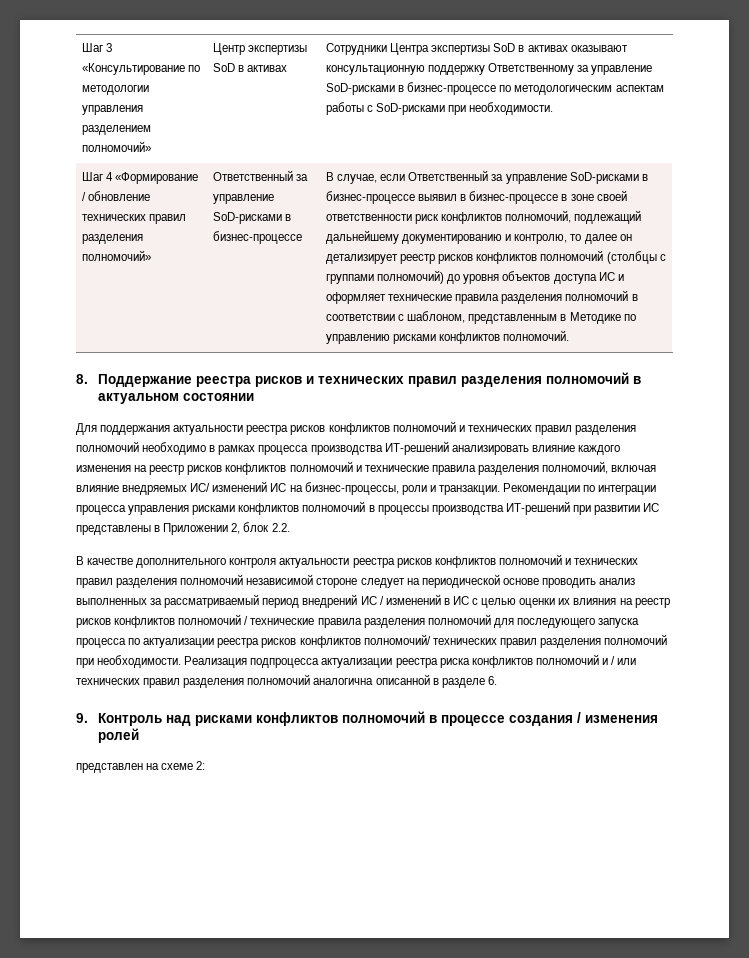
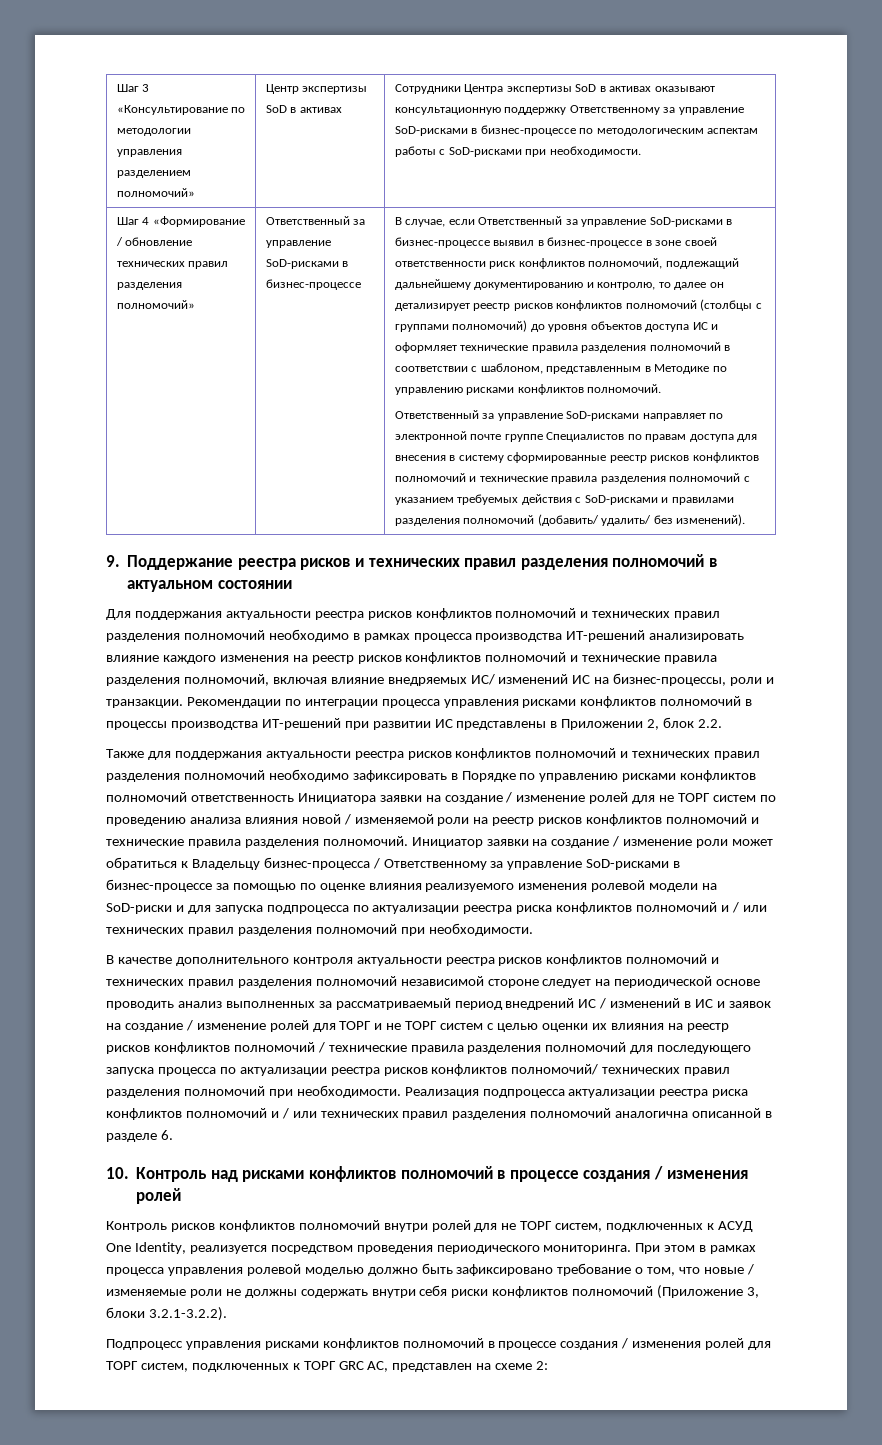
[76,374,88,384] // 8. -> [394,410,724,421] [394,431,758,442] [394,452,759,463] [394,473,750,484] [394,494,734,505] [394,514,746,526] [106,555,120,567] // Ответственный за управление SoD-рисками направляет по электронной почте группе Специалистов по правам доступа для внесения в систему сформированные реестр рисков конфликтов полномочий и технические правила разделения полномочий с указанием требуемых действия с SoD-рисками и правилами разделения полномочий (добавить/ удалить/ без изменений). // 9.
(290, 527) none -> [106,748,761,760] [106,769,757,782] [106,792,776,804] [106,814,759,826] [106,836,774,848] [106,857,681,870] [106,879,718,892] [106,902,767,914] [106,923,533,936] // Также для поддержания актуальности реестра рисков конфликтов полномочий и технических правил разделения полномочий необходимо зафиксировать в Порядке по управлению рисками конфликтов полномочий ответственность Инициатора заявки на создание / изменение ролей для не ТОРГ систем по проведению анализа влияния новой / изменяемой роли на реестр рисков конфликтов полномочий и технические правила разделения полномочий. Инициатор заявки на создание / изменение роли может обратиться к Владельцу бизнес-процесса / Ответственному за управление SoD-рисками в бизнес-процессе за помощью по оценке влияния реализуемого изменения ролевой модели на SoD-риски и для запуска подпроцесса по актуализации реестра риска конфликтов полномочий и / или технических правил разделения полномочий при необходимости.
(469, 600) none -> [716,1001,771,1008] [106,1020,484,1032] и заявок на создание / изменение ролей для ТОРГ и не ТОРГ систем
[76,713,88,723] 9. -> [106,1167,129,1179] 10.
(139, 735) none -> [106,1220,753,1232] [106,1242,757,1254] [106,1263,754,1276] [106,1285,760,1299] [106,1307,227,1321] [106,1338,772,1350] [106,1361,389,1372] Контроль рисков конфликтов полномочий внутри ролей для не ТОРГ систем, подключенных к АСУД One Identity, реализуется посредством проведения периодического мониторинга. При этом в рамках процесса управления ролевой моделью должно быть зафиксировано требование о том, что новые / изменяемые роли не должны содержать внутри себя риски конфликтов полномочий (Приложение 3, блоки 3.2.1-3.2.2). // Подпроцесс управления рисками конфликтов полномочий в процессе создания / изменения ролей для ТОРГ систем, подключенных к ТОРГ GRC AC,

